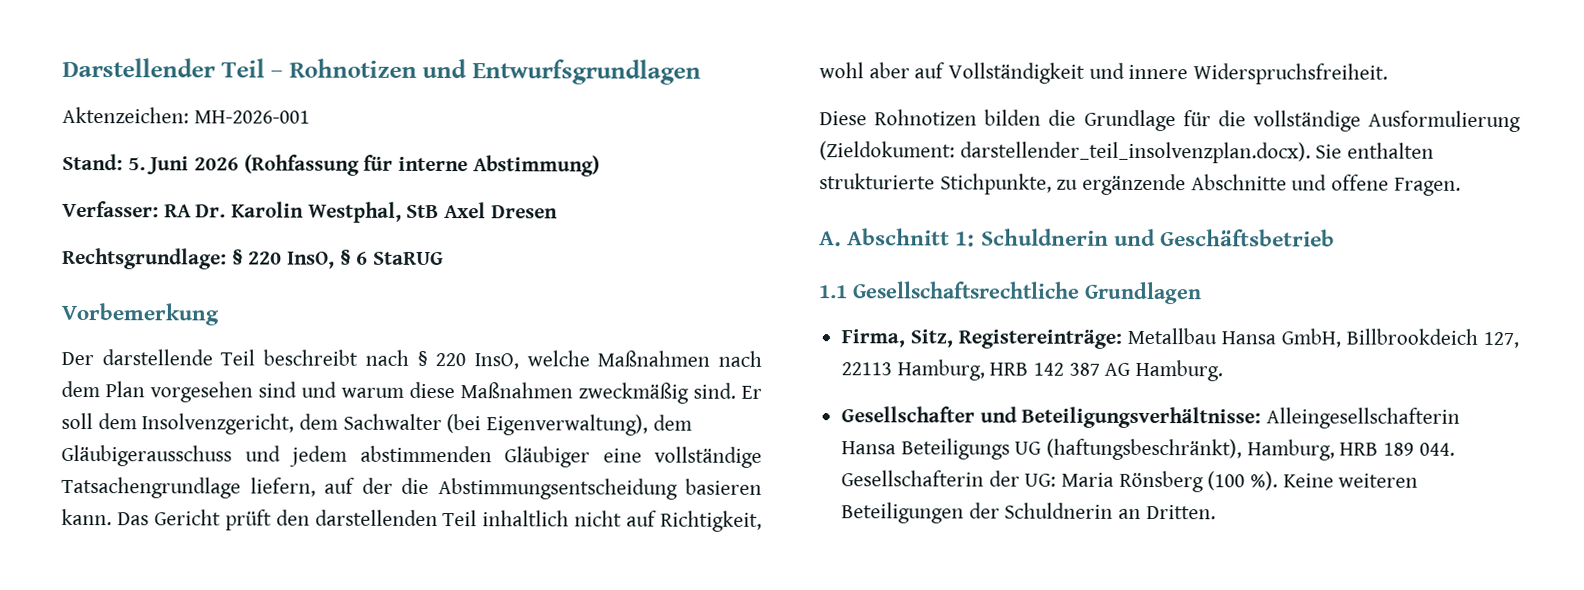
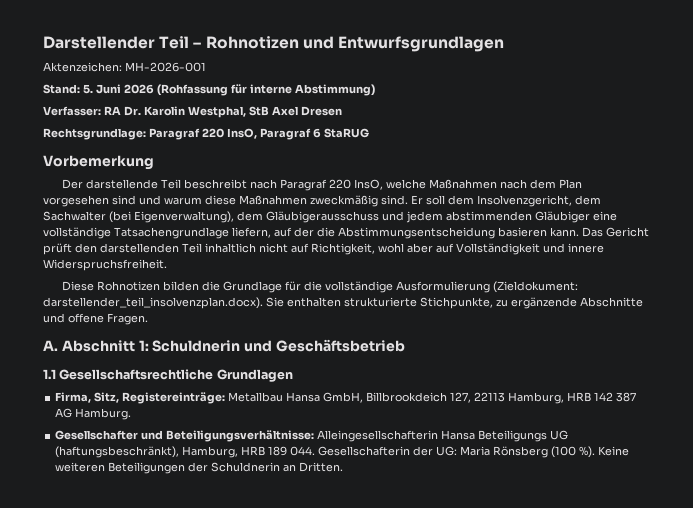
[231,249,352,269] § 220 InsO, § -> [149,128,311,140] Paragraf 220 InsO, Paragraf
[416,350,428,366] § -> [279,179,327,191] Paragraf

